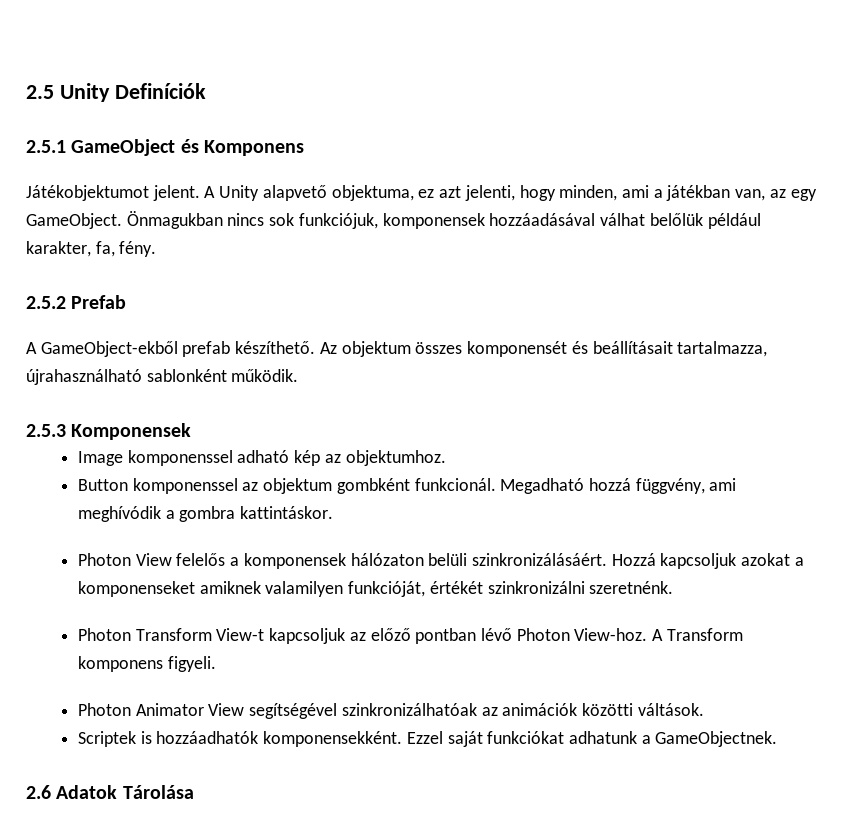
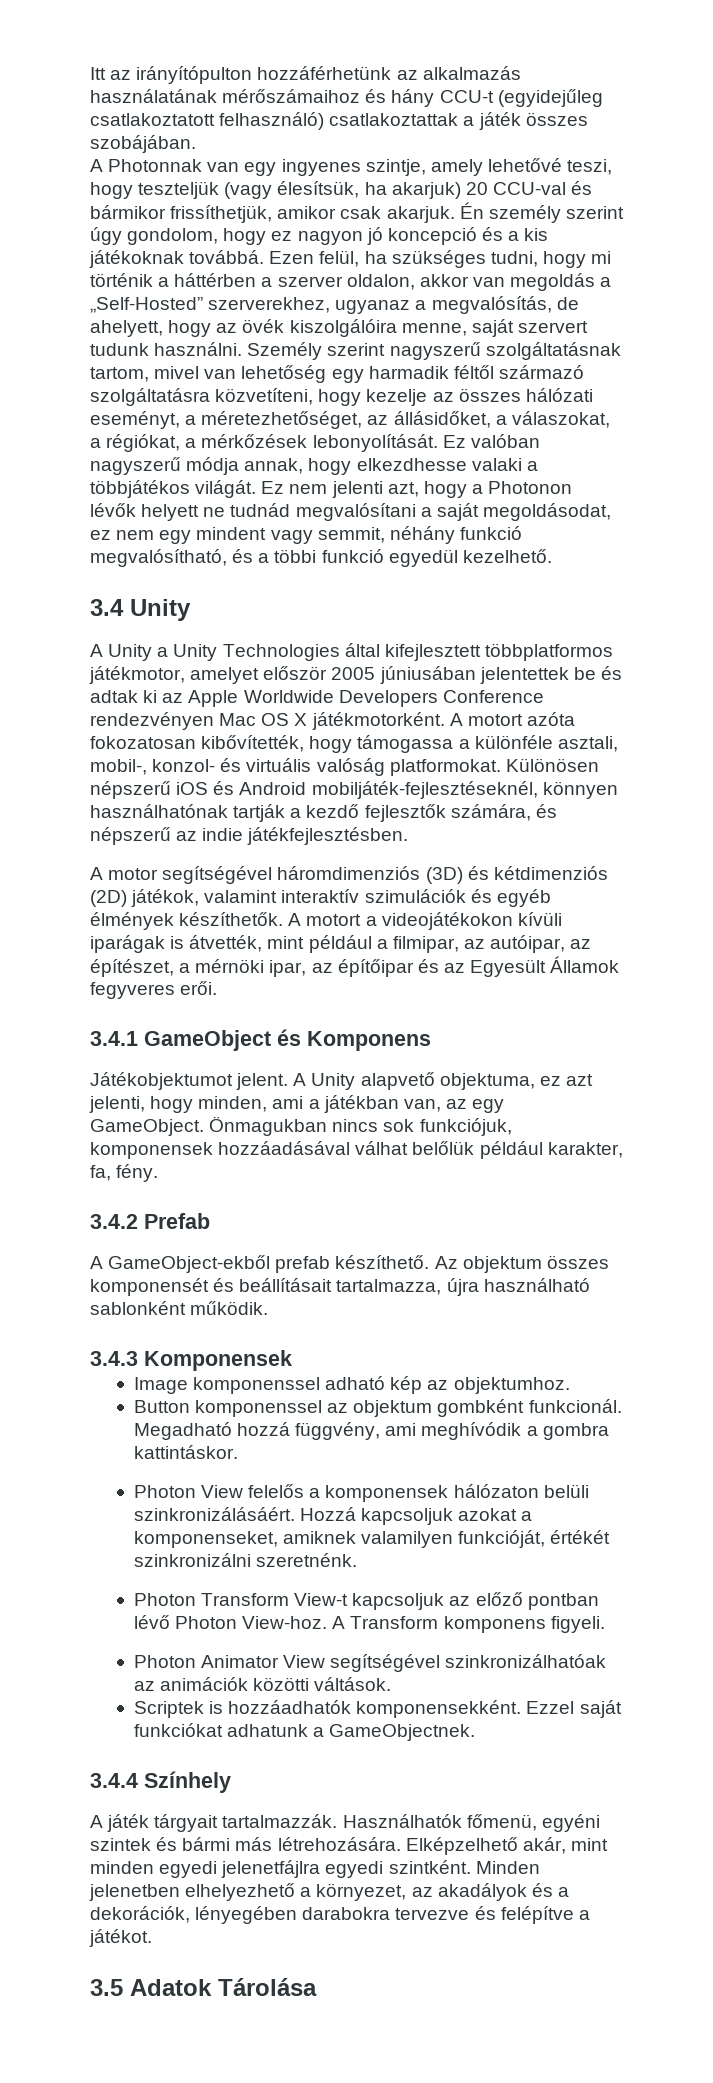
[26,83,206,102] [26,140,66,153] 2.5 Unity Definíciók // 2.5.1 -> [90,66,521,84] [90,89,603,107] [90,112,588,130] [90,135,196,153] [90,158,613,176] [90,181,593,199] [90,202,624,223] [90,227,549,245] [89,250,612,268] [90,273,612,291] [90,296,579,314] [90,319,588,337] [90,342,621,360] [90,365,584,383] [90,388,593,406] [90,411,610,429] [90,434,540,452] [90,457,538,475] [90,480,573,498] [90,503,611,521] [90,526,522,544] [90,549,552,567] [90,599,191,621] [90,643,613,661] [89,666,622,684] [90,690,544,707] [90,712,575,730] [90,735,618,753] [90,758,599,776] [90,781,618,799] [90,804,557,822] [90,827,409,845] [90,866,608,884] [90,889,551,907] [90,912,562,930] [90,935,592,953] [90,956,620,977] [90,981,218,999] [90,1031,138,1046] Itt az irányítópulton hozzáférhetünk az alkalmazás használatának mérőszámaihoz és hány CCU-t (egyidejűleg csatlakoztatott felhasználó) csatlakoztattak a játék összes szobájában. // A Photonnak van egy ingyenes szintje, amely lehetővé teszi, hogy teszteljük (vagy élesítsük, ha akarjuk) 20 CCU-val és bármikor frissíthetjük, amikor csak akarjuk. Én személy szerint úgy gondolom, hogy ez nagyon jó koncepció és a kis játékoknak továbbá. Ezen felül, ha szükséges tudni, hogy mi történik a háttérben a szerver oldalon, akkor van megoldás a „Self-Hosted” szerverekhez, ugyanaz a megvalósítás, de ahelyett, hogy az övék kiszolgálóira menne, saját szervert tudunk használni. Személy szerint nagyszerű szolgáltatásnak tartom, mivel van lehetőség egy harmadik féltől származó szolgáltatásra közvetíteni, hogy kezelje az összes hálózati eseményt, a méretezhetőséget, az állásidőket, a válaszokat, a régiókat, a mérkőzések lebonyolítását. Ez valóban nagyszerű módja annak, hogy elkezdhesse valaki a többjátékos világát. Ez nem jelenti azt, hogy a Photonon lévők helyett ne tudnád megvalósítani a saját megoldásodat, ez nem egy mindent vagy semmit, néhány funkció megvalósítható, és a többi funkció egyedül kezelhető. // 3.4 Unity // A Unity a Unity Technologies által kifejlesztett többplatformos játékmotor, amelyet először 2005 júniusában jelentettek be és adtak ki az Apple Worldwide Developers Conference rendezvényen Mac OS X játékmotorként. A motort azóta fokozatosan kibővítették, hogy támogassa a különféle asztali, mobil-, konzol- és virtuális valóság platformokat. Különösen népszerű iOS és Android mobiljáték-fejlesztéseknél, könnyen használhatónak tartják a kezdő fejlesztők számára, és népszerű az indie játékfejlesztésben. // A motor segítségével háromdimenziós (3D) és kétdimenziós (2D) játékok, valamint interaktív szimulációk és egyéb élmények készíthetők. A motort a videojátékokon kívüli iparágak is átvették, mint például a filmipar, az autóipar, az építészet, a mérnöki ipar, az építőipar és az Egyesült Államok fegyveres erői. // 3.4.1
[26,296,66,309] 2.5.2 -> [90,1214,138,1229] 3.4.2
[26,369,142,385] újrahasználható -> [446,1278,590,1296] újra használható
[26,424,66,437] 2.5.3 -> [90,1351,138,1366] 3.4.3
[77,581,195,597] komponenseket -> [133,1531,278,1548] komponenseket,
[26,785,51,799] 2.6 -> [90,1771,231,1793] [90,1814,600,1832] [90,1837,608,1855] [90,1860,540,1878] [89,1883,569,1901] [90,1906,590,1924] [89,1929,152,1947] [90,1979,123,1996] 3.4.4 Színhely // A játék tárgyait tartalmazzák. Használhatók főmenü, egyéni szintek és bármi más létrehozására. Elképzelhető akár, mint minden egyedi jelenetfájlra egyedi szintként. Minden jelenetben elhelyezhető a környezet, az akadályok és a dekorációk, lényegében darabokra tervezve és felépítve a játékot. // 3.5

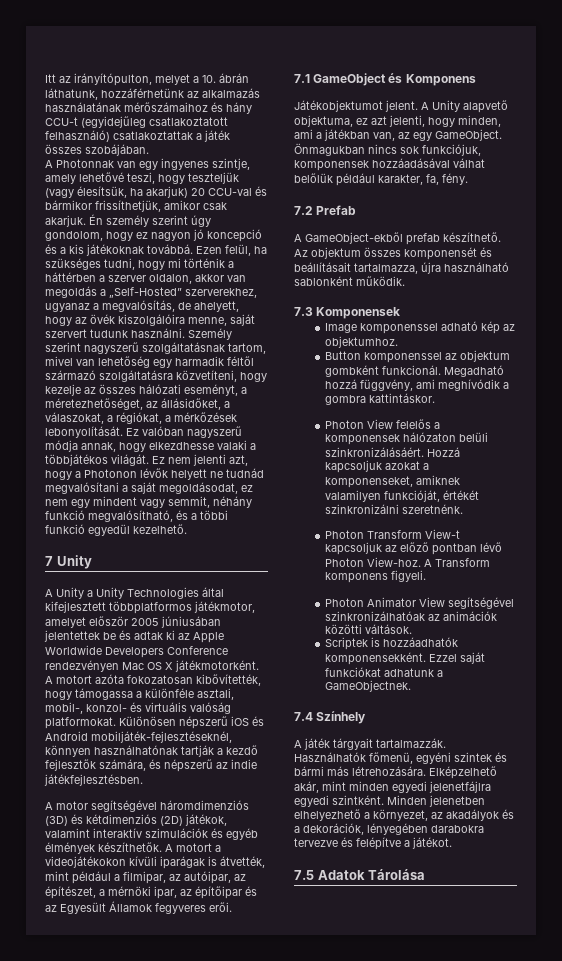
[136,66,253,84] irányítópulton -> [74,73,249,86] [45,88,98,100] irányítópulton, melyet a 10. ábrán láthatunk,
[90,599,124,616] 3.4 -> [45,556,53,566] 7
[90,1031,138,1046] 3.4.1 -> [294,74,310,83] 7.1
[90,1214,138,1229] 3.4.2 -> [294,206,313,215] 7.2
[90,1351,138,1366] 3.4.3 -> [294,307,313,316] 7.3
[90,1773,138,1788] 3.4.4 -> [294,712,313,721] 7.4
[90,1979,123,1996] 3.5 -> [294,870,314,880] 7.5

